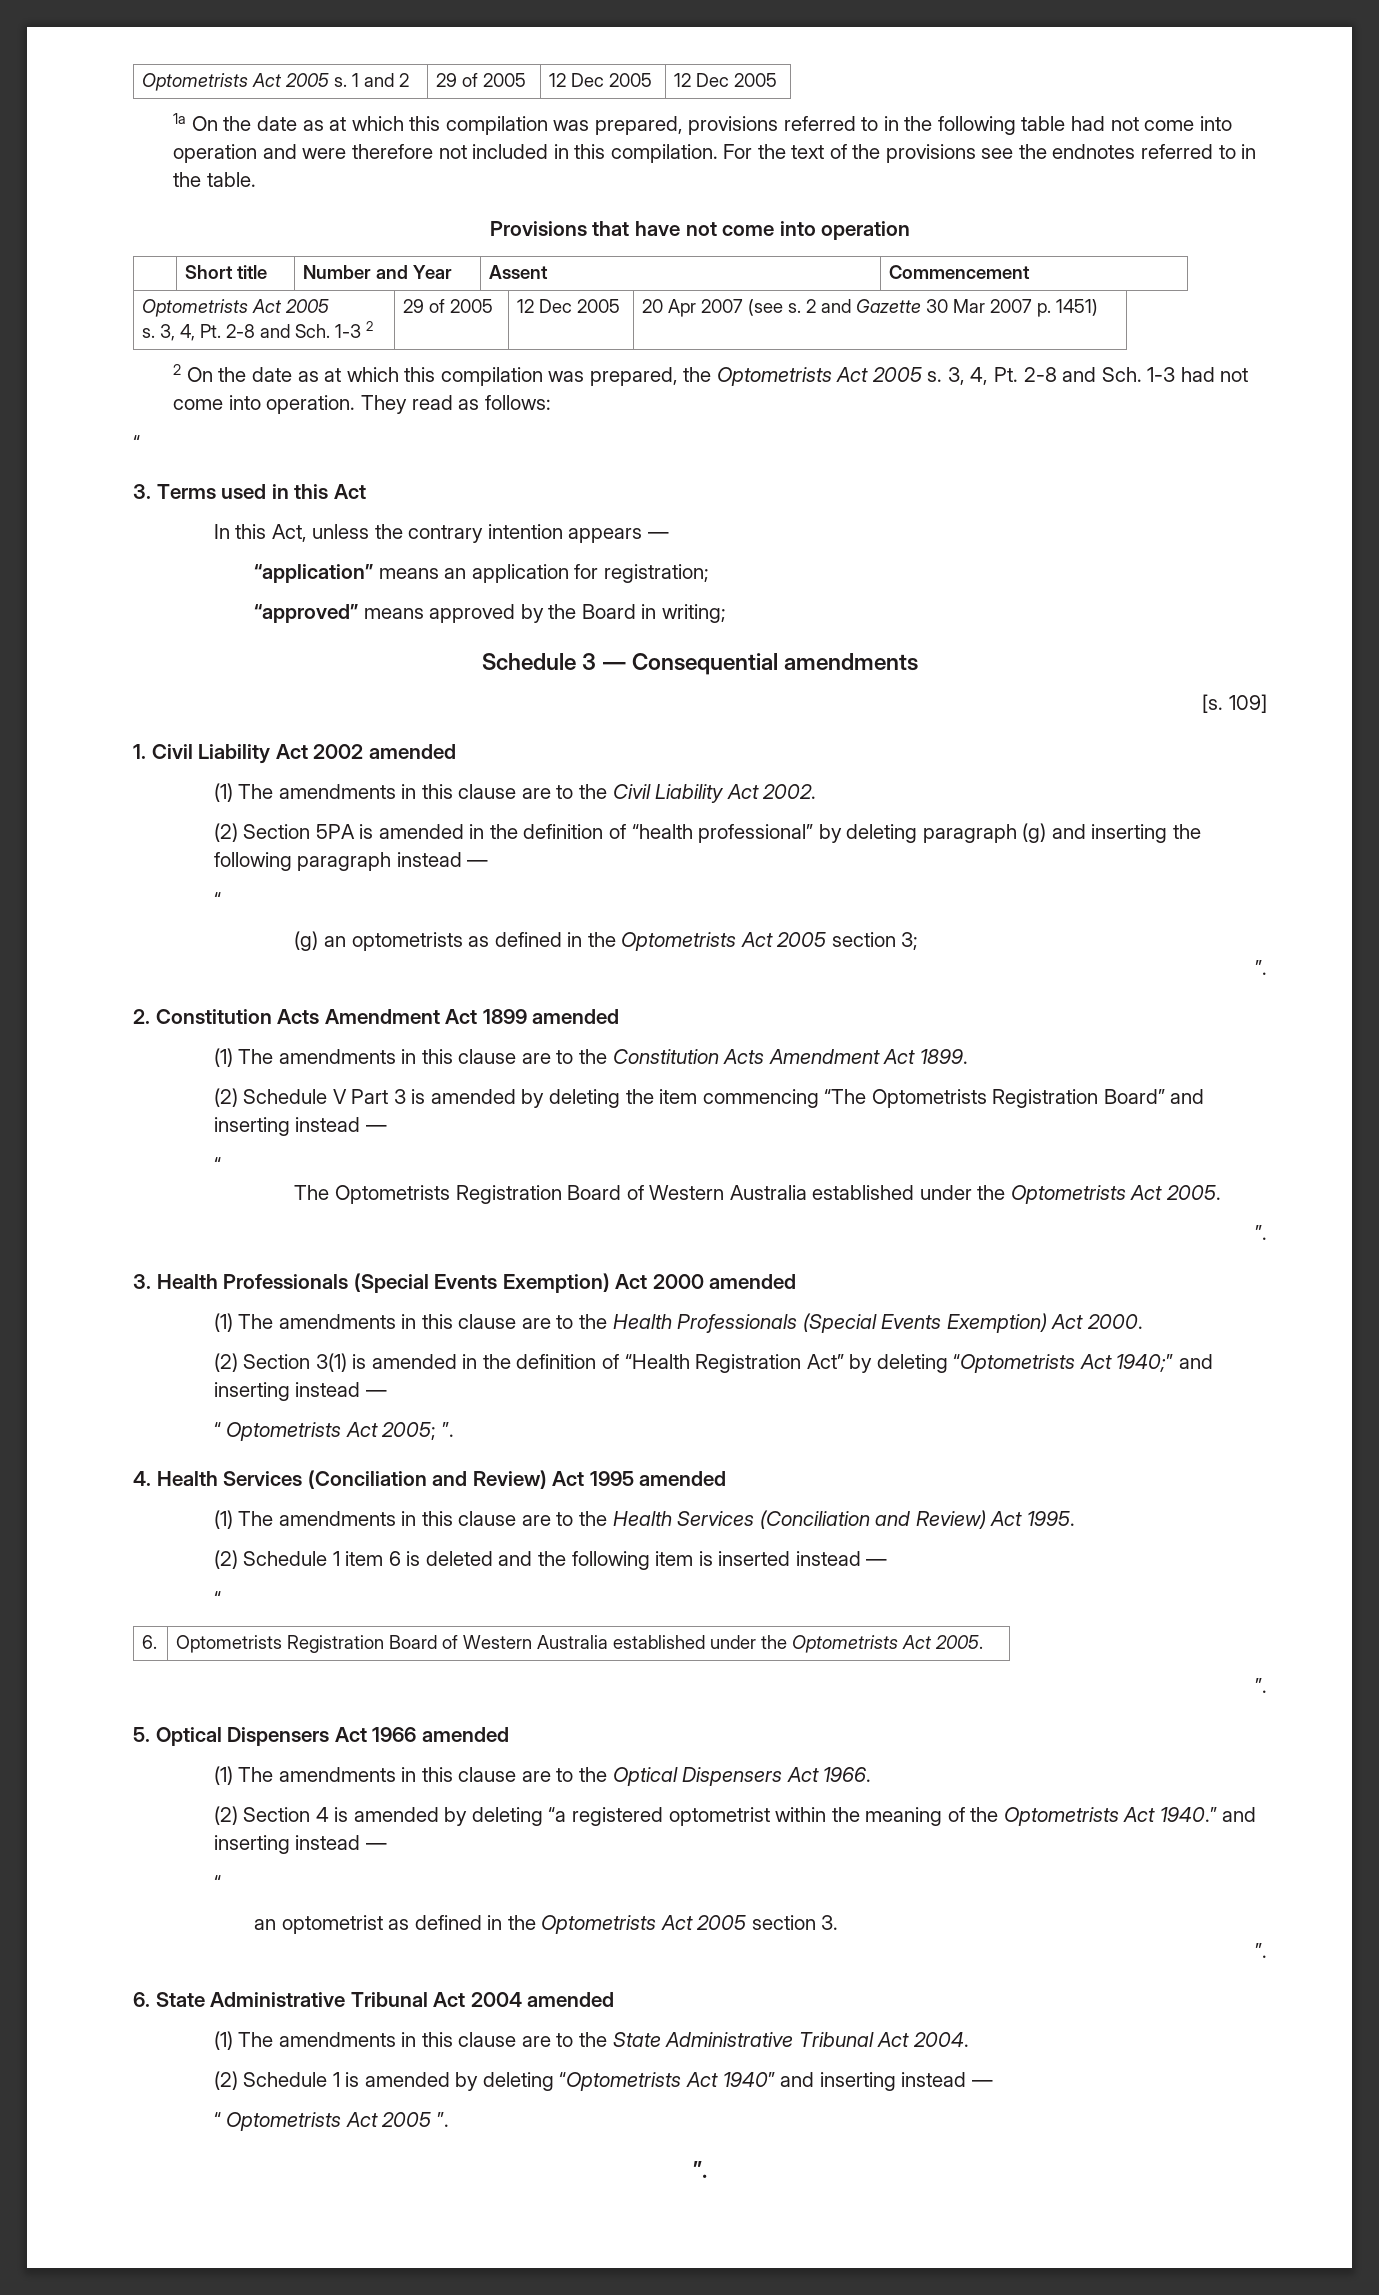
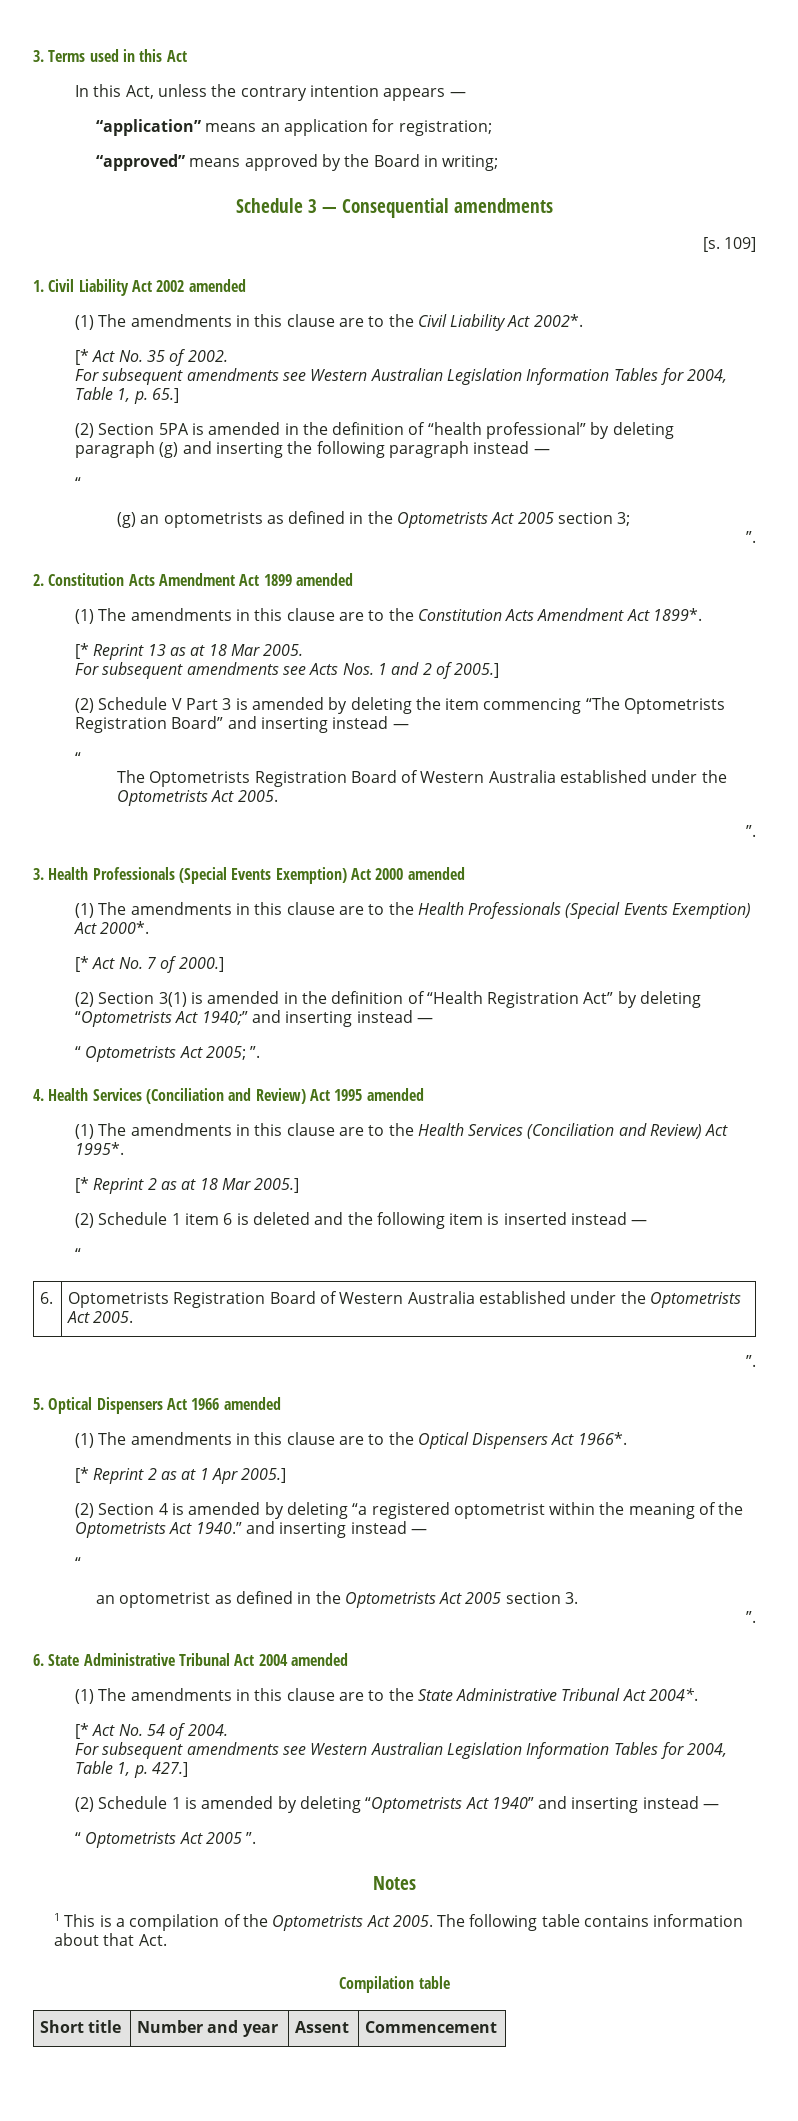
[142,73,410,91] [436,73,527,87] [549,73,653,87] [674,73,778,87] [173,113,1232,135] [173,144,1257,163] [173,172,256,187] [489,221,911,240] [185,265,268,279] [303,265,453,279] [489,265,549,279] [889,265,1031,279] [142,299,330,317] [142,321,374,341] [403,299,494,313] [517,299,621,313] [642,299,1099,317] [173,364,1249,386] [173,395,551,414] [133,435,140,450] Optometrists Act 2005 s. 1 and 2 | 29 of 2005 | 12 Dec 2005 | 12 Dec 2005 // 1a On the date as at which this compilation was prepared, provisions referred to in the following table had not come into operation and were therefore not included in this compilation. For the text of the provisions see the endnotes referred to in the table. // Provisions that have not come into operation // | Short title | Number and Year | Assent | Commencement // Optometrists Act 2005 // s. 3, 4, Pt. 2-8 and Sch. 1-3 2 | 29 of 2005 | 12 Dec 2005 | 20 Apr 2007 (see s. 2 and Gazette 30 Mar 2007 p. 1451) // 2 On the date as at which this compilation was prepared, the Optometrists Act 2005 s. 3, 4, Pt. 2-8 and Sch. 1-3 had not come into operation. They read as follows: // “ // -> (33, 56) none
[762,784,817,799] 2002. -> [533,314,583,327] [74,349,228,366] [74,368,728,385] [74,387,179,404] 2002*. // [* Act No. 35 of 2002. // For subsequent amendments see Western Australian Legislation Information Tables for 2004, Table 1, p. 65.]
[919,1049,968,1064] 1899. -> [653,608,703,621] [74,643,304,660] [74,662,500,679] 1899*. // [* Reprint 13 as at 18 Mar 2005. // For subsequent amendments see Acts Nos. 1 and 2 of 2005.]
[1086,1314,1143,1329] 2000. -> [100,921,150,934] [74,956,224,973] 2000*. // [* Act No. 7 of 2000.]
[1026,1511,1075,1526] 1995. -> [74,1142,124,1155] [74,1177,300,1194] 1995*. // [* Reprint 2 as at 18 Mar 2005.]
[823,1767,872,1782] 1966. -> [577,1432,627,1445] [74,1467,287,1484] 1966*. // [* Reprint 2 as at 1 Apr 2005.]
[912,2032,969,2047] 2004. -> [649,1688,699,1701] [74,1723,228,1740] [74,1742,728,1759] [74,1761,188,1778] 2004*. // [* Act No. 54 of 2004. // For subsequent amendments see Western Australian Legislation Information Tables for 2004, Table 1, p. 427.]
[693,2161,707,2178] ”. -> [373,1876,416,1890] [53,1913,744,1931] [53,1933,167,1946] [339,1976,450,1993] [40,2020,122,2033] [137,2020,278,2037] [295,2021,350,2033] [365,2021,498,2033] Notes // 1 This is a compilation of the Optometrists Act 2005. The following table contains information about that Act. // Compilation table // Short title | Number and year | Assent | Commencement

